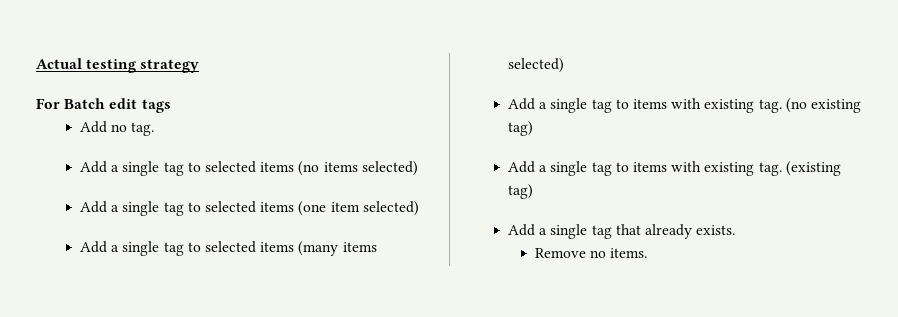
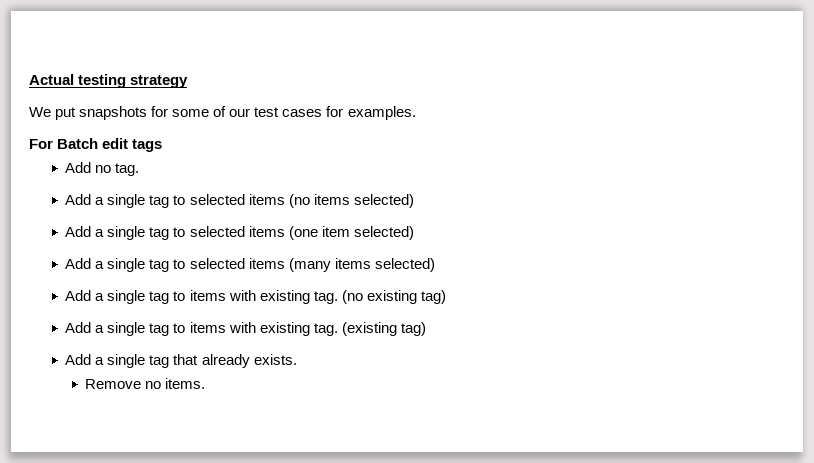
(200, 66) none -> [29,106,416,120] // We put snapshots for some of our test cases for examples.

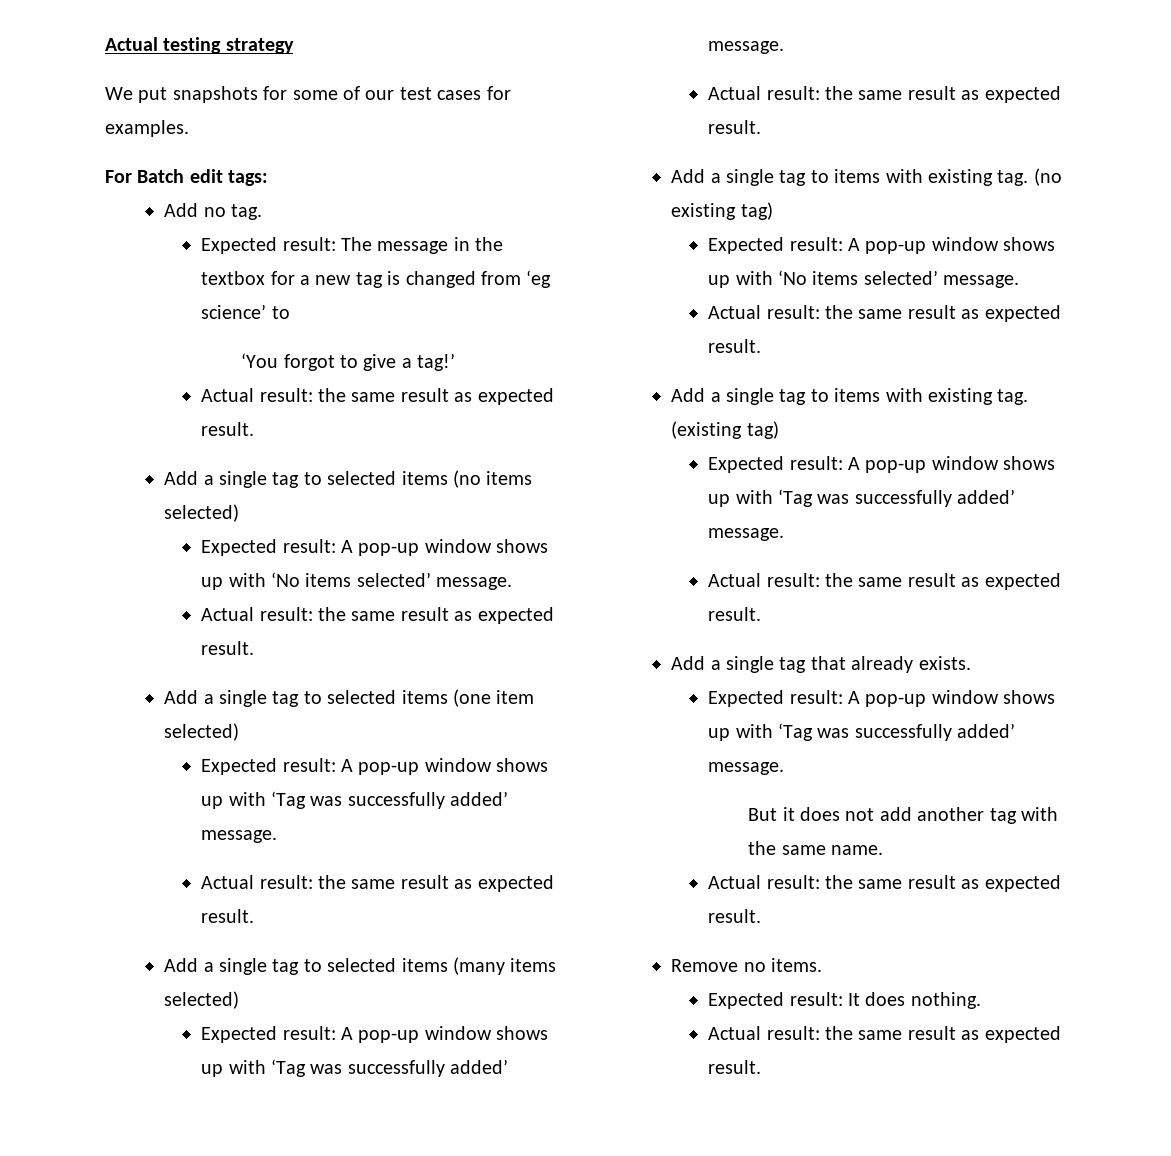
[132,139,163,152] tags -> [228,170,269,186] tags:
(140, 169) none -> [201,237,504,254] [201,270,552,288] [201,304,290,319] [241,353,456,371] [201,388,554,405] [201,422,255,436] // Expected result: The message in the textbox for a new tag is changed from ‘eg science’ to // ‘You forgot to give a tag!’ // Actual result: the same result as expected result.
(414, 201) none -> [201,539,549,556] [201,572,513,590] [201,607,554,624] [201,641,255,655] // Expected result: A pop-up window shows up with ‘No items selected’ message. // Actual result: the same result as expected result.
(414, 233) none -> [201,758,549,775] [201,791,509,809] [201,830,278,843] [201,875,554,892] [201,909,255,923] // Expected result: A pop-up window shows up with ‘Tag was successfully added’ message. // Actual result: the same result as expected result.
(435, 265) none -> [201,1026,549,1043] [201,1059,509,1077] [708,41,785,54] [708,86,1061,103] [708,120,762,134] // Expected result: A pop-up window shows up with ‘Tag was successfully added’ message. // Actual result: the same result as expected result.
(446, 297) none -> [708,237,1056,254] [708,270,1020,288] [708,305,1061,322] [708,339,762,353] // Expected result: A pop-up window shows up with ‘No items selected’ message. // Actual result: the same result as expected result.
(426, 329) none -> [708,456,1056,473] [708,489,1016,507] [708,528,785,541] [708,573,1061,590] [708,607,762,621] // Expected result: A pop-up window shows up with ‘Tag was successfully added’ message. // Actual result: the same result as expected result.
[85,378,206,389] Remove no items. -> [708,690,1056,707] [708,723,1016,741] [708,762,785,775] [748,807,1058,824] [748,841,883,855] [708,875,1061,892] [708,909,762,923] [671,958,822,972] [708,992,981,1009] [708,1026,1061,1043] [708,1060,762,1074] Expected result: A pop-up window shows up with ‘Tag was successfully added’ message. // But it does not add another tag with the same name. // Actual result: the same result as expected result. // Remove no items. // Expected result: It does nothing. // Actual result: the same result as expected result.

